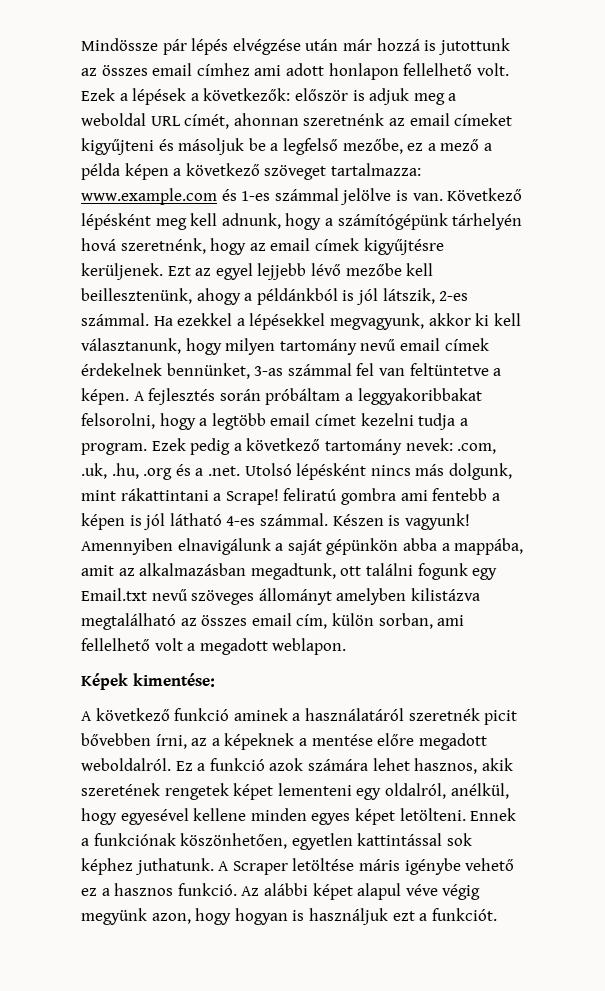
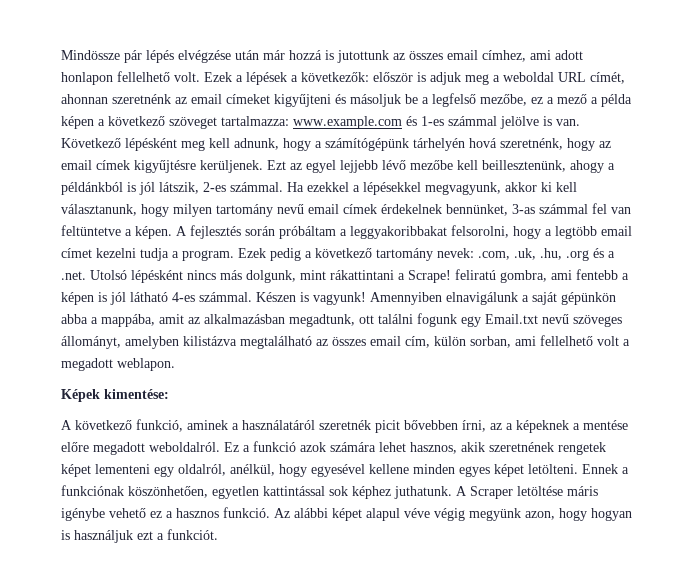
[196,63,250,76] címhez -> [482,50,526,62] címhez,
[340,488,396,505] gombra -> [500,270,547,283] gombra,
[258,588,332,605] állományt -> [61,336,121,349] állományt,
[174,708,230,721] funkció -> [136,419,183,432] funkció,
[81,783,160,796] szeretének -> [489,442,554,452] szeretnének

